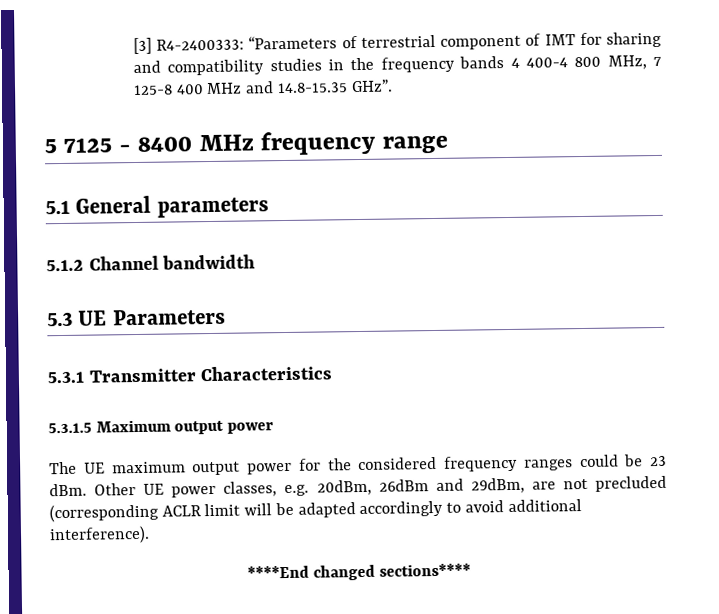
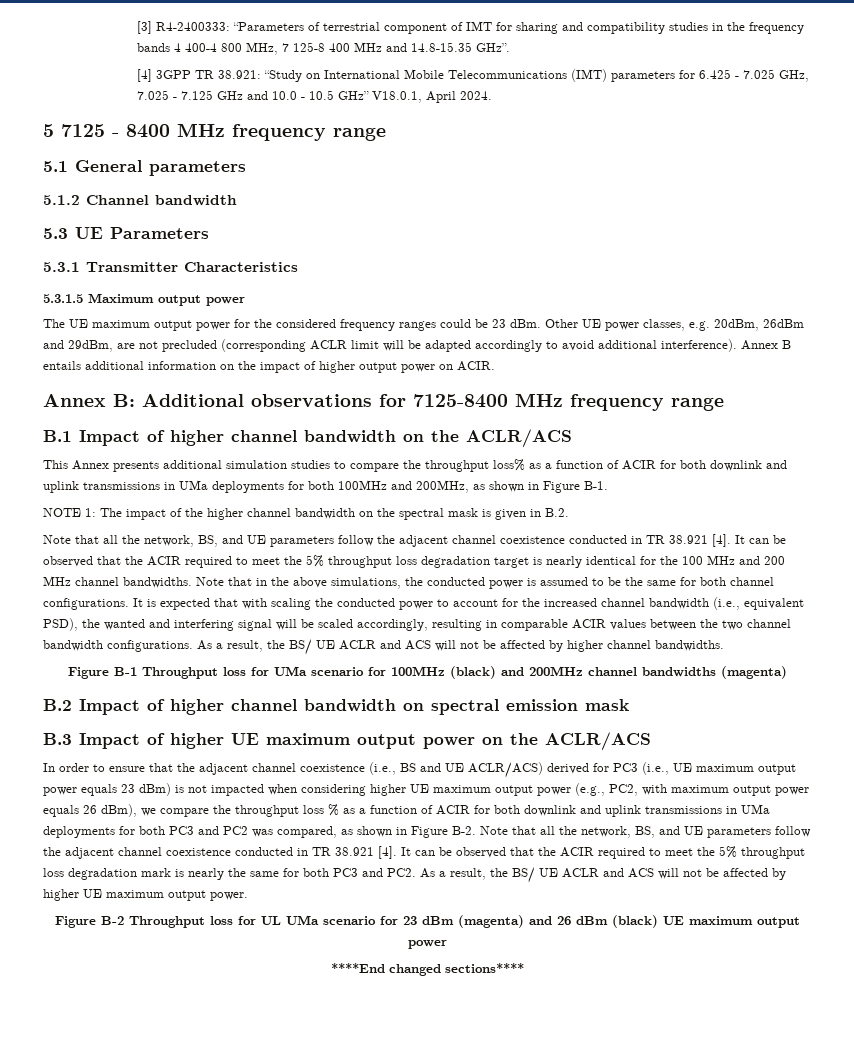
(393, 86) none -> [136,69,809,82] [136,90,492,103] // [4] 3GPP TR 38.921: “Study on International Mobile Telecommunications (IMT) parameters for 6.425 - 7.025 GHz, 7.025 - 7.125 GHz and 10.0 - 10.5 GHz” V18.0.1, April 2024.
(150, 535) none -> [741,340,791,350] [43,361,495,373] [43,393,724,411] [43,429,572,448] [43,459,787,472] [43,480,608,493] [43,508,569,520] [43,534,786,547] [43,555,785,568] [43,576,774,589] [43,597,804,610] [43,618,791,631] [43,639,724,655] [67,666,787,679] [43,699,629,715] [43,732,651,751] [43,762,796,778] [43,783,809,796] [43,804,770,817] [43,826,811,838] [43,846,805,859] [43,867,786,883] [43,889,248,901] [54,915,800,928] [407,940,447,949] Annex B entails additional information on the impact of higher output power on ACIR. // Annex B: Additional observations for 7125-8400 MHz frequency range // B.1 Impact of higher channel bandwidth on the ACLR/ACS // This Annex presents additional simulation studies to compare the throughput loss% as a function of ACIR for both downlink and uplink transmissions in UMa deployments for both 100MHz and 200MHz, as shown in Figure B-1. // NOTE 1: The impact of the higher channel bandwidth on the spectral mask is given in B.2. // Note that all the network, BS, and UE parameters follow the adjacent channel coexistence conducted in TR 38.921 [4]. It can be observed that the ACIR required to meet the 5% throughput loss degradation target is nearly identical for the 100 MHz and 200 MHz channel bandwidths. Note that in the above simulations, the conducted power is assumed to be the same for both channel configurations. It is expected that with scaling the conducted power to account for the increased channel bandwidth (i.e., equivalent PSD), the wanted and interfering signal will be scaled accordingly, resulting in comparable ACIR values between the two channel bandwidth configurations. As a result, the BS/ UE ACLR and ACS will not be affected by higher channel bandwidths. // Figure B-1 Throughput loss for UMa scenario for 100MHz (black) and 200MHz channel bandwidths (magenta) // B.2 Impact of higher channel bandwidth on spectral emission mask // B.3 Impact of higher UE maximum output power on the ACLR/ACS // In order to ensure that the adjacent channel coexistence (i.e., BS and UE ACLR/ACS) derived for PC3 (i.e., UE maximum output power equals 23 dBm) is not impacted when considering higher UE maximum output power (e.g., PC2, with maximum output power equals 26 dBm), we compare the throughput loss % as a function of ACIR for both downlink and uplink transmissions in UMa deployments for both PC3 and PC2 was compared, as shown in Figure B-2. Note that all the network, BS, and UE parameters follow the adjacent channel coexistence conducted in TR 38.921 [4]. It can be observed that the ACIR required to meet the 5% throughput loss degradation mark is nearly the same for both PC3 and PC2. As a result, the BS/ UE ACLR and ACS will not be affected by higher UE maximum output power. // Figure B-2 Throughput loss for UL UMa scenario for 23 dBm (magenta) and 26 dBm (black) UE maximum output power

